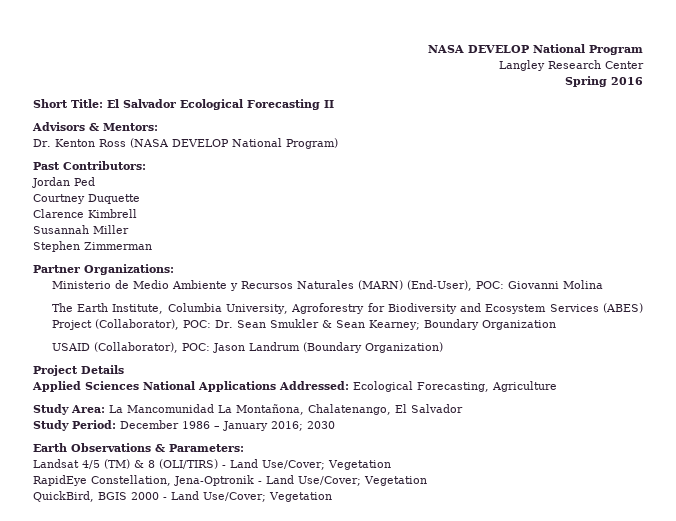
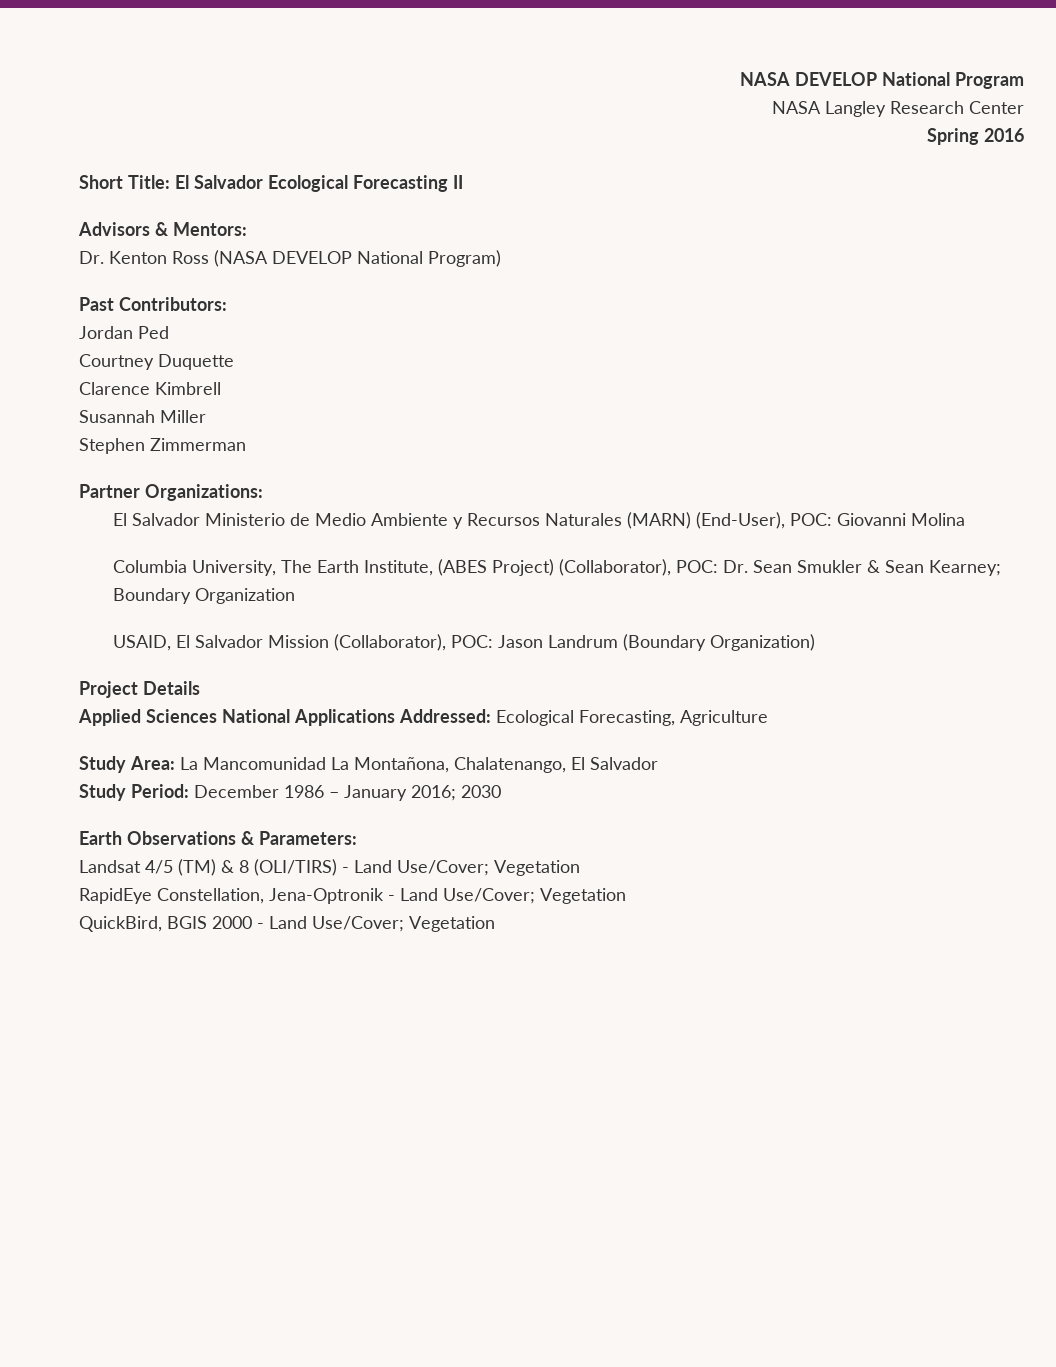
(643, 50) none -> [772,101,821,114] NASA
(174, 269) none -> [112,513,200,526] El Salvador
(603, 284) none -> [112,560,276,576] Columbia University,
[167,303,643,314] [51,320,92,330] Columbia University, Agroforestry for Biodiversity and Ecosystem Services (ABES) Project -> [437,559,554,576] (ABES Project)
[51,343,90,351] USAID -> [112,635,329,651] USAID, El Salvador Mission

